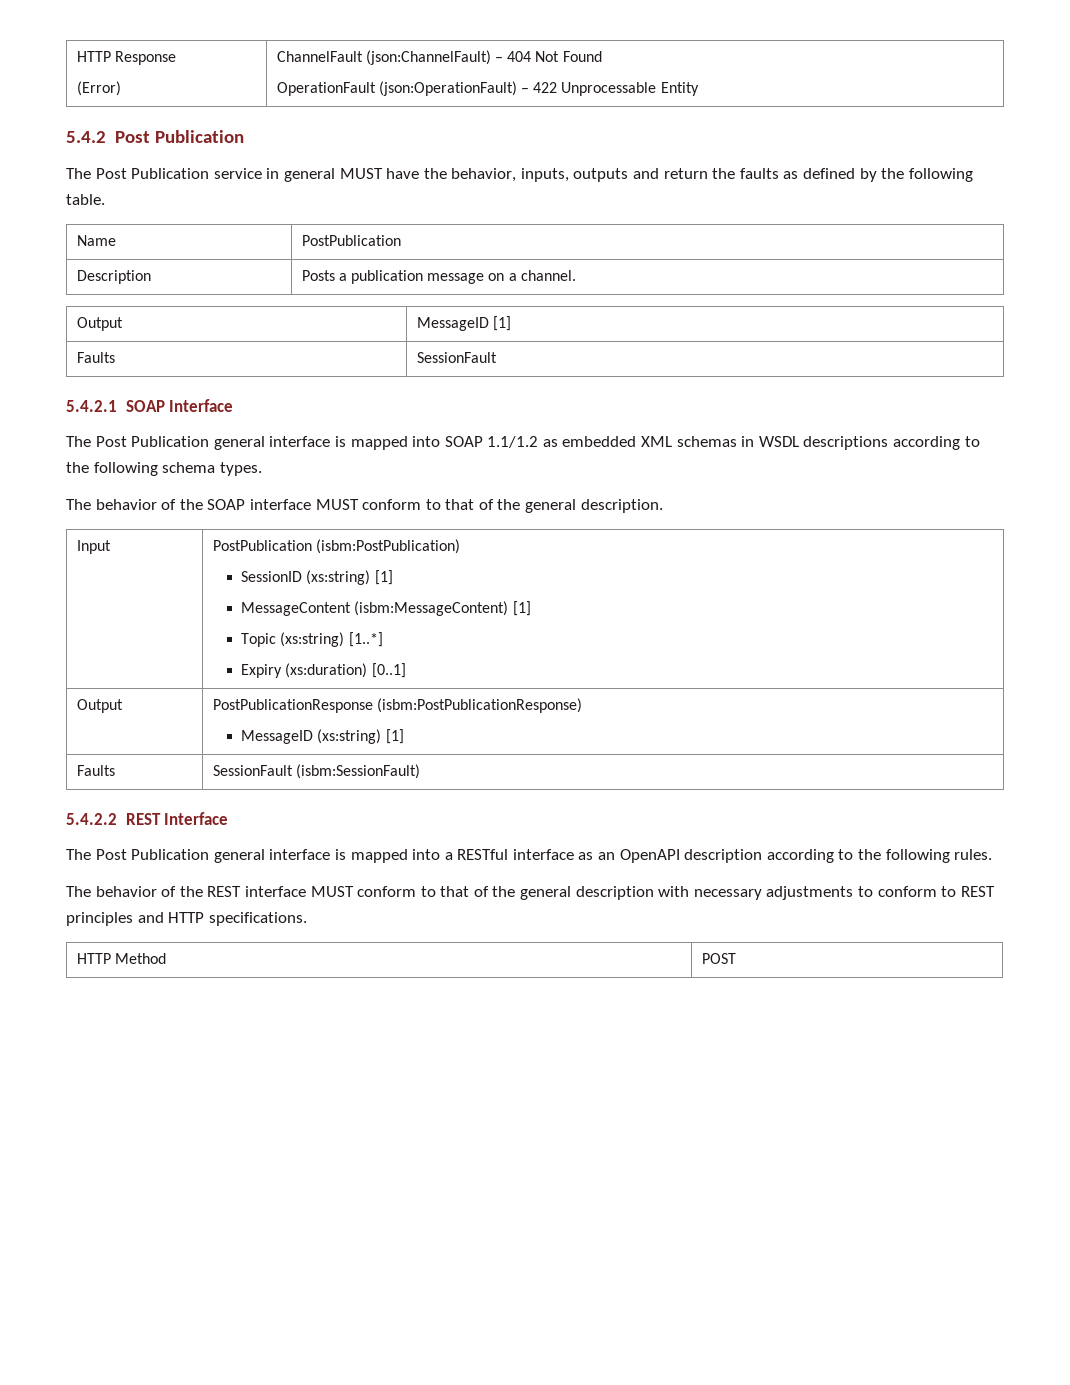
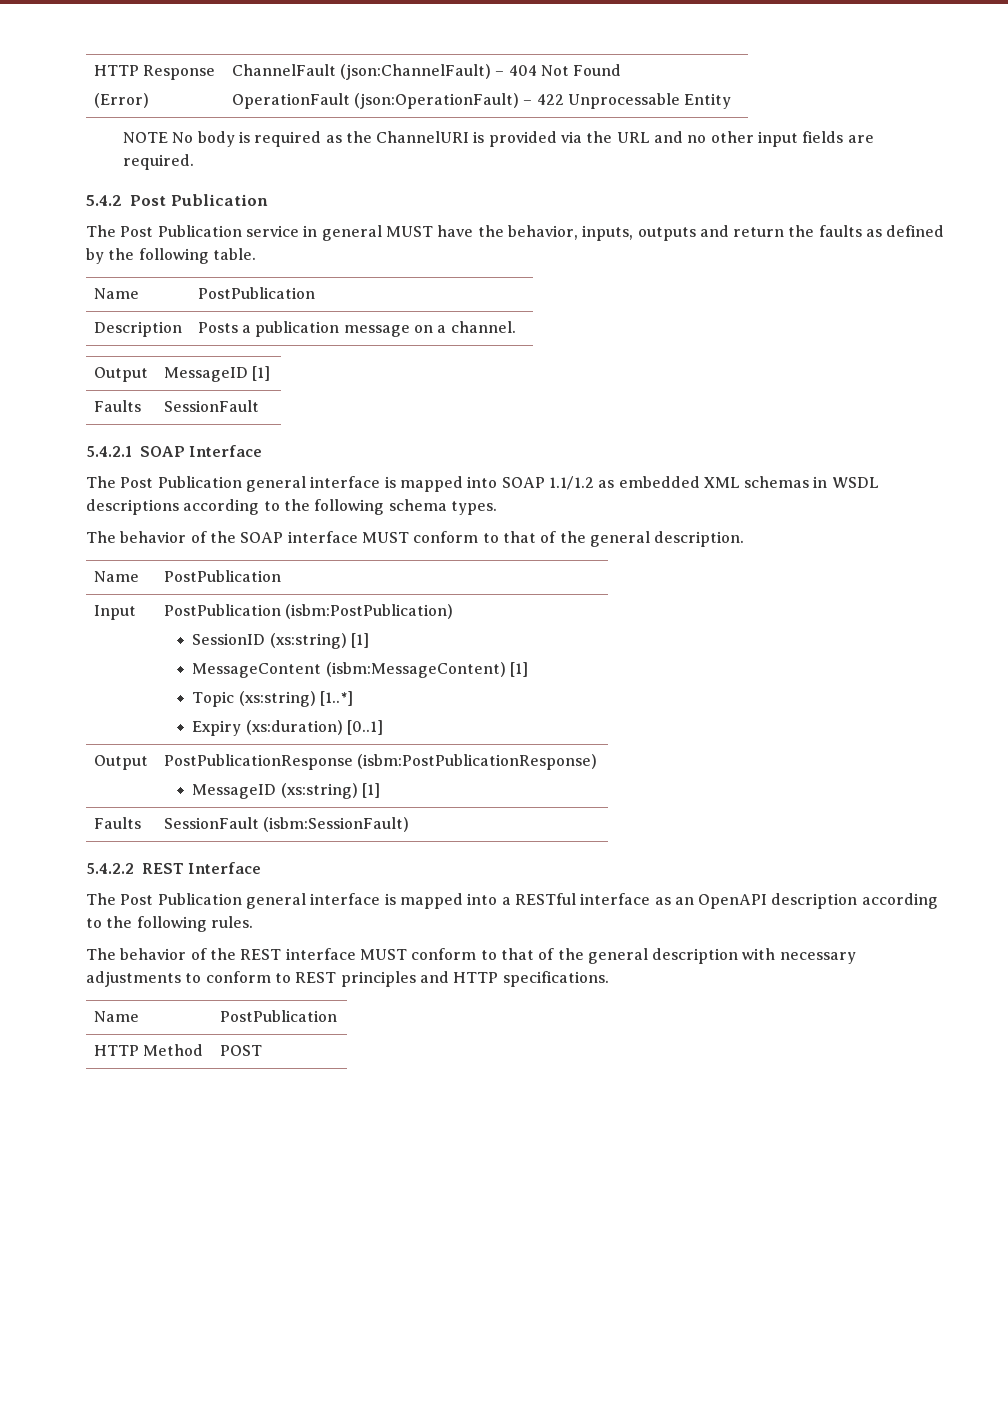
(699, 89) none -> [122,131,874,147] [122,154,194,170] // NOTE No body is required as the ChannelURI is provided via the URL and no other input fields are required.
(663, 506) none -> [93,571,139,582] [163,570,281,582] // Name | PostPublication
(307, 919) none -> [93,1011,139,1022] [219,1010,337,1022] // Name | PostPublication

